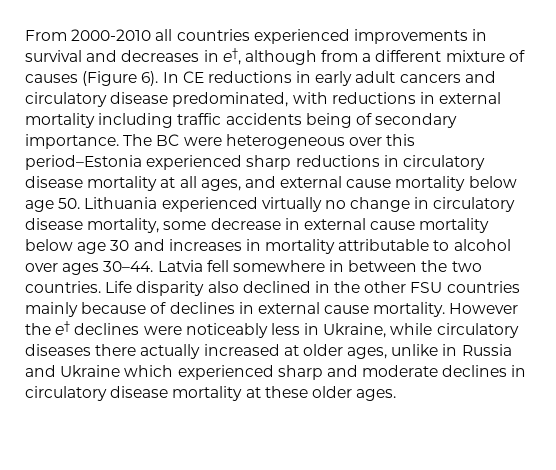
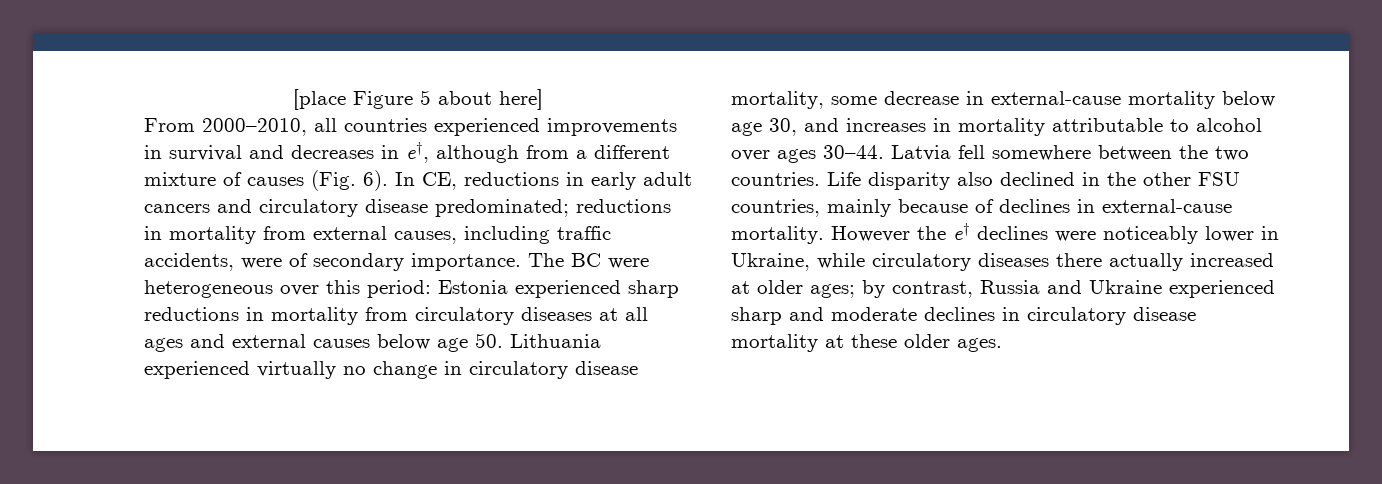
[25,29,152,41] From 2000-2010 -> [293,89,543,110] [144,118,307,136] [place Figure 5 about here] // From 2000–2010,
[82,71,138,86] (Figure -> [311,170,356,191] (Fig.
[182,71,204,83] CE -> [422,172,457,190] CE,
[172,92,502,107] [25,113,352,128] predominated, with reductions in external mortality including traffic accidents being -> [435,199,671,217] [144,226,611,244] [144,253,282,271] predominated; reductions in mortality from external causes, including traffic accidents, were
[25,155,142,170] period–Estonia -> [367,280,508,298] period: Estonia
[402,155,485,170] [25,176,158,191] circulatory disease mortality -> [271,307,592,325] mortality from circulatory diseases
[200,179,241,191] ages, -> [144,338,183,352] ages
[346,176,466,191] cause mortality -> [313,339,370,348] causes
[303,218,490,233] [25,239,130,254] external cause mortality below age 30 -> [991,91,1275,109] [731,118,797,136] external-cause mortality below age 30,
[329,260,345,272] in -> (1091, 153) none
[446,281,520,293] countries -> [731,199,820,217] countries,
[257,302,370,314] external cause -> [1102,199,1232,213] external-cause
[270,323,300,335] less -> [1205,226,1254,242] lower
[347,344,458,359] ages, unlike in -> [810,280,973,298] ages; by contrast,
[124,365,174,377] which -> (1162, 287) none

